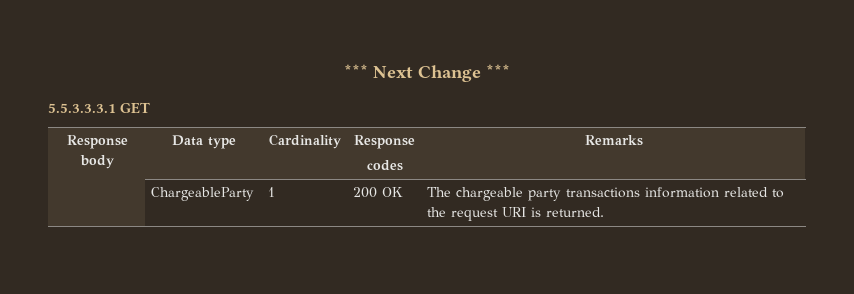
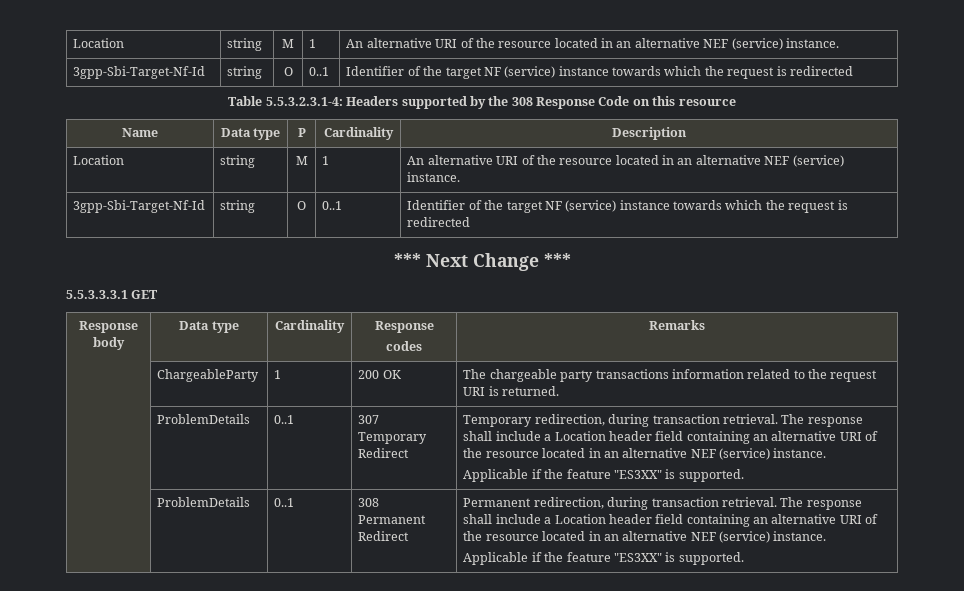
(344, 71) none -> [73,38,125,48] [227,38,263,51] [282,39,294,48] [309,39,317,48] [346,38,839,50] [73,66,206,79] [227,66,263,79] [283,67,293,76] [309,67,330,76] [346,66,853,79] [228,96,736,109] [122,128,158,137] [220,128,281,140] [297,128,306,137] [323,127,394,140] [612,127,688,140] [73,155,125,165] [220,155,256,168] [295,156,308,165] [322,156,330,165] [407,155,844,167] [407,172,461,182] [73,200,206,213] [220,200,256,213] [297,201,306,210] [322,201,343,210] [407,200,848,213] [407,217,471,227] Location | string | M | 1 | An alternative URI of the resource located in an alternative NEF (service) instance. // 3gpp-Sbi-Target-Nf-Id | string | O | 0..1 | Identifier of the target NF (service) instance towards which the request is redirected // Table 5.5.3.2.3.1-4: Headers supported by the 308 Response Code on this resource // Name | Data type | P | Cardinality | Description // Location | string | M | 1 | An alternative URI of the resource located in an alternative NEF (service) instance. // 3gpp-Sbi-Target-Nf-Id | string | O | 0..1 | Identifier of the target NF (service) instance towards which the request is redirected //
(605, 212) none -> [157,414,251,424] [274,415,295,424] [358,415,380,424] [358,432,428,444] [358,448,410,458] [463,414,863,427] [463,431,879,444] [463,448,827,460] [463,469,744,482] [157,497,251,507] [274,498,295,507] [358,498,380,507] [358,515,427,524] [358,531,410,541] [463,497,862,510] [463,514,879,527] [463,531,827,543] [463,552,744,565] // | ProblemDetails | 0..1 | 307 Temporary Redirect | Temporary redirection, during transaction retrieval. The response shall include a Location header field containing an alternative URI of the resource located in an alternative NEF (service) instance. // Applicable if the feature "ES3XX" is supported. // | ProblemDetails | 0..1 | 308 Permanent Redirect | Permanent redirection, during transaction retrieval. The response shall include a Location header field containing an alternative URI of the resource located in an alternative NEF (service) instance. // Applicable if the feature "ES3XX" is supported.

